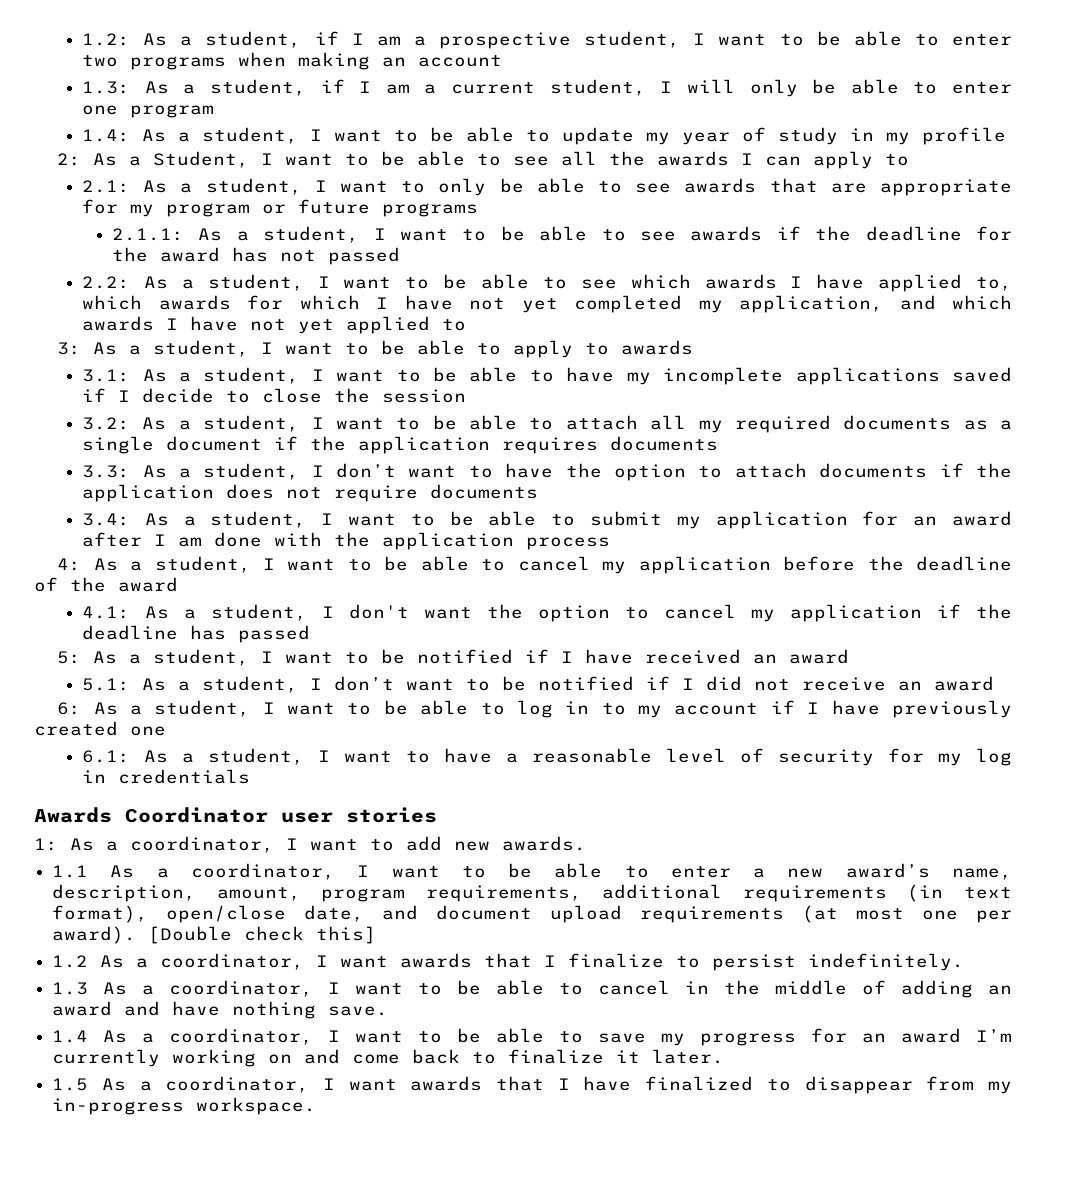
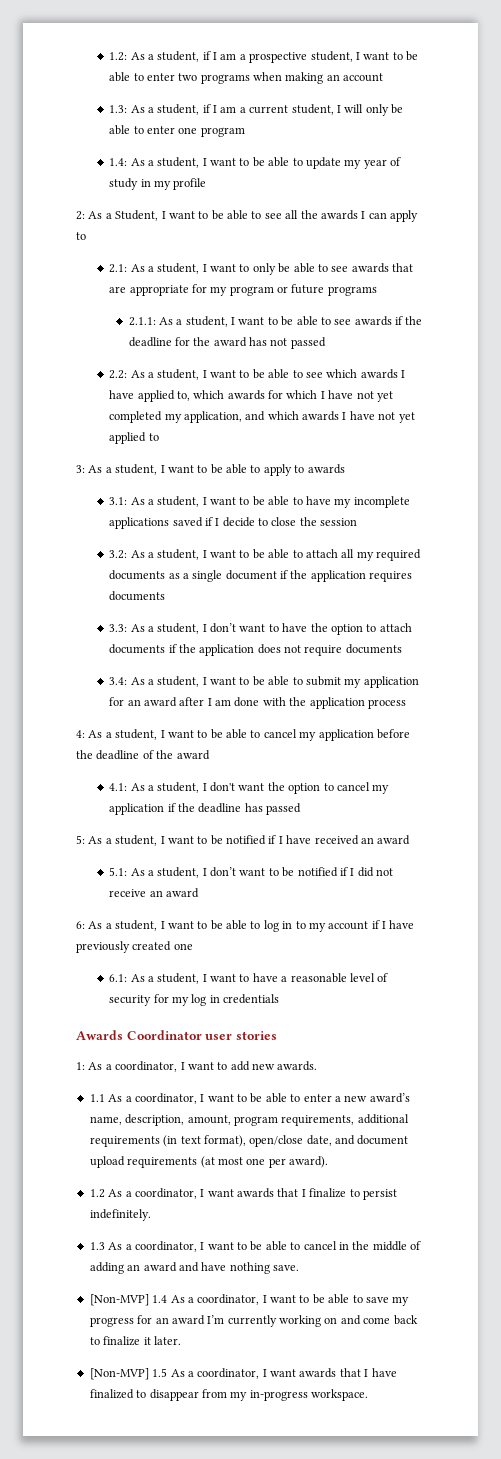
[148,926,377,944] [Double check this] -> (328, 1162) none
(389, 1011) none -> [89,1294,149,1306] [Non-MVP]
(725, 1056) none -> [89,1368,149,1380] [Non-MVP]

